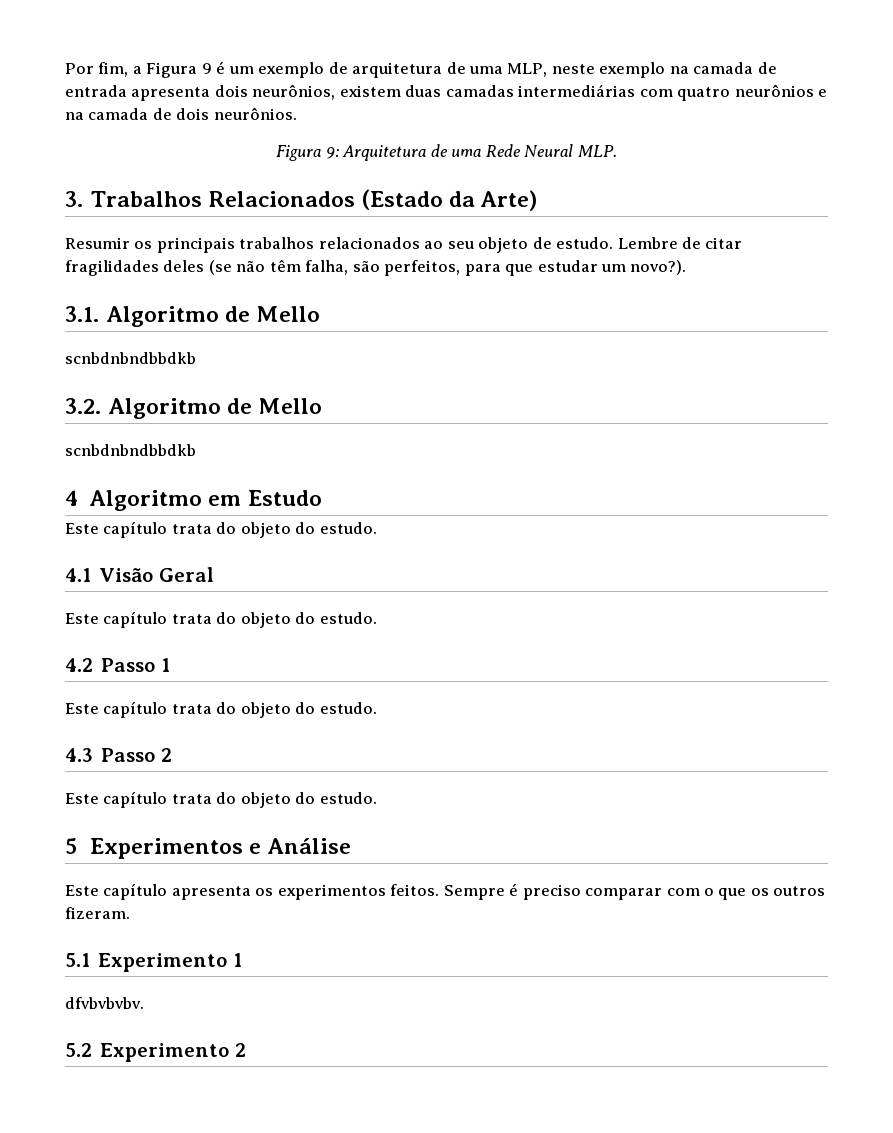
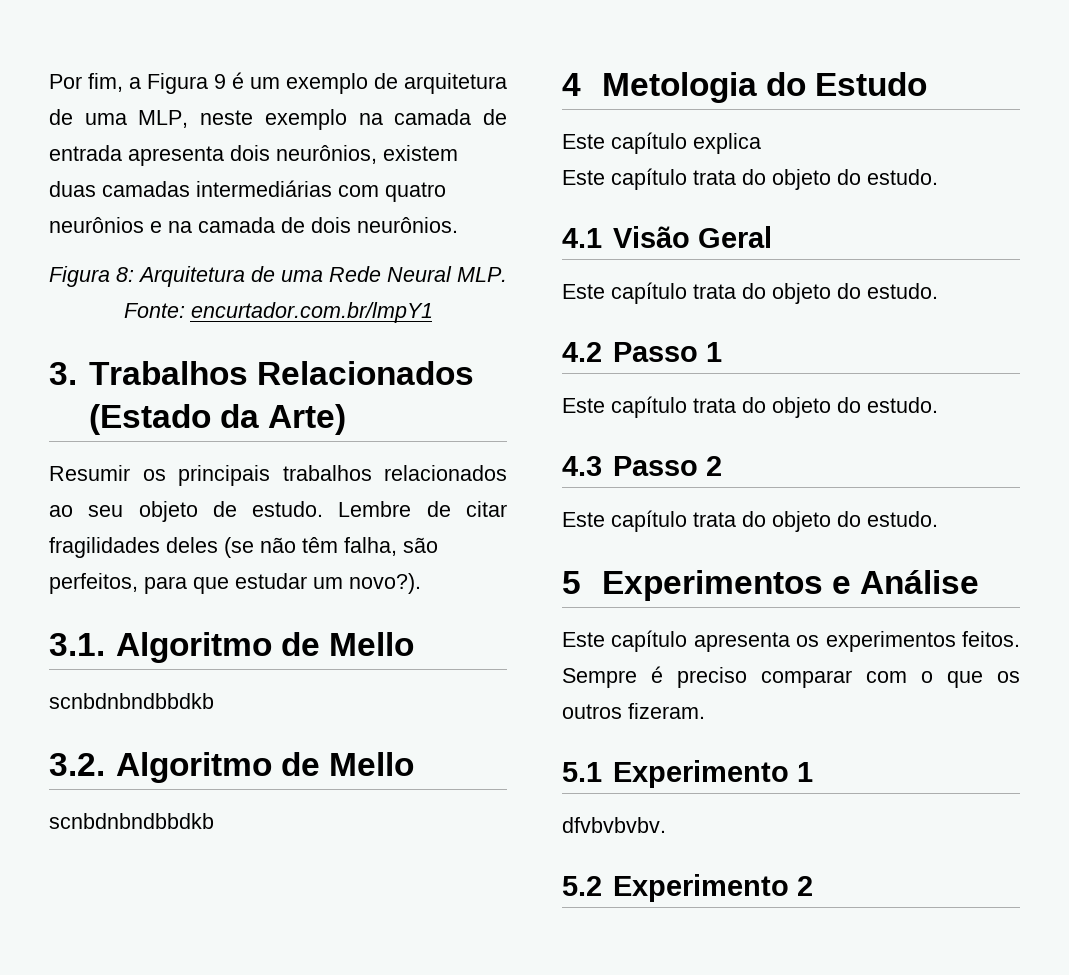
[325,147,339,159] 9: -> [116,267,134,282] 8:
(617, 151) none -> [123,302,433,323] Fonte: encurtador.com.br/lmpY1
[89,490,242,511] Algoritmo em -> [602,72,807,103] Metologia do
(322, 498) none -> [562,132,761,154] // Este capítulo explica

